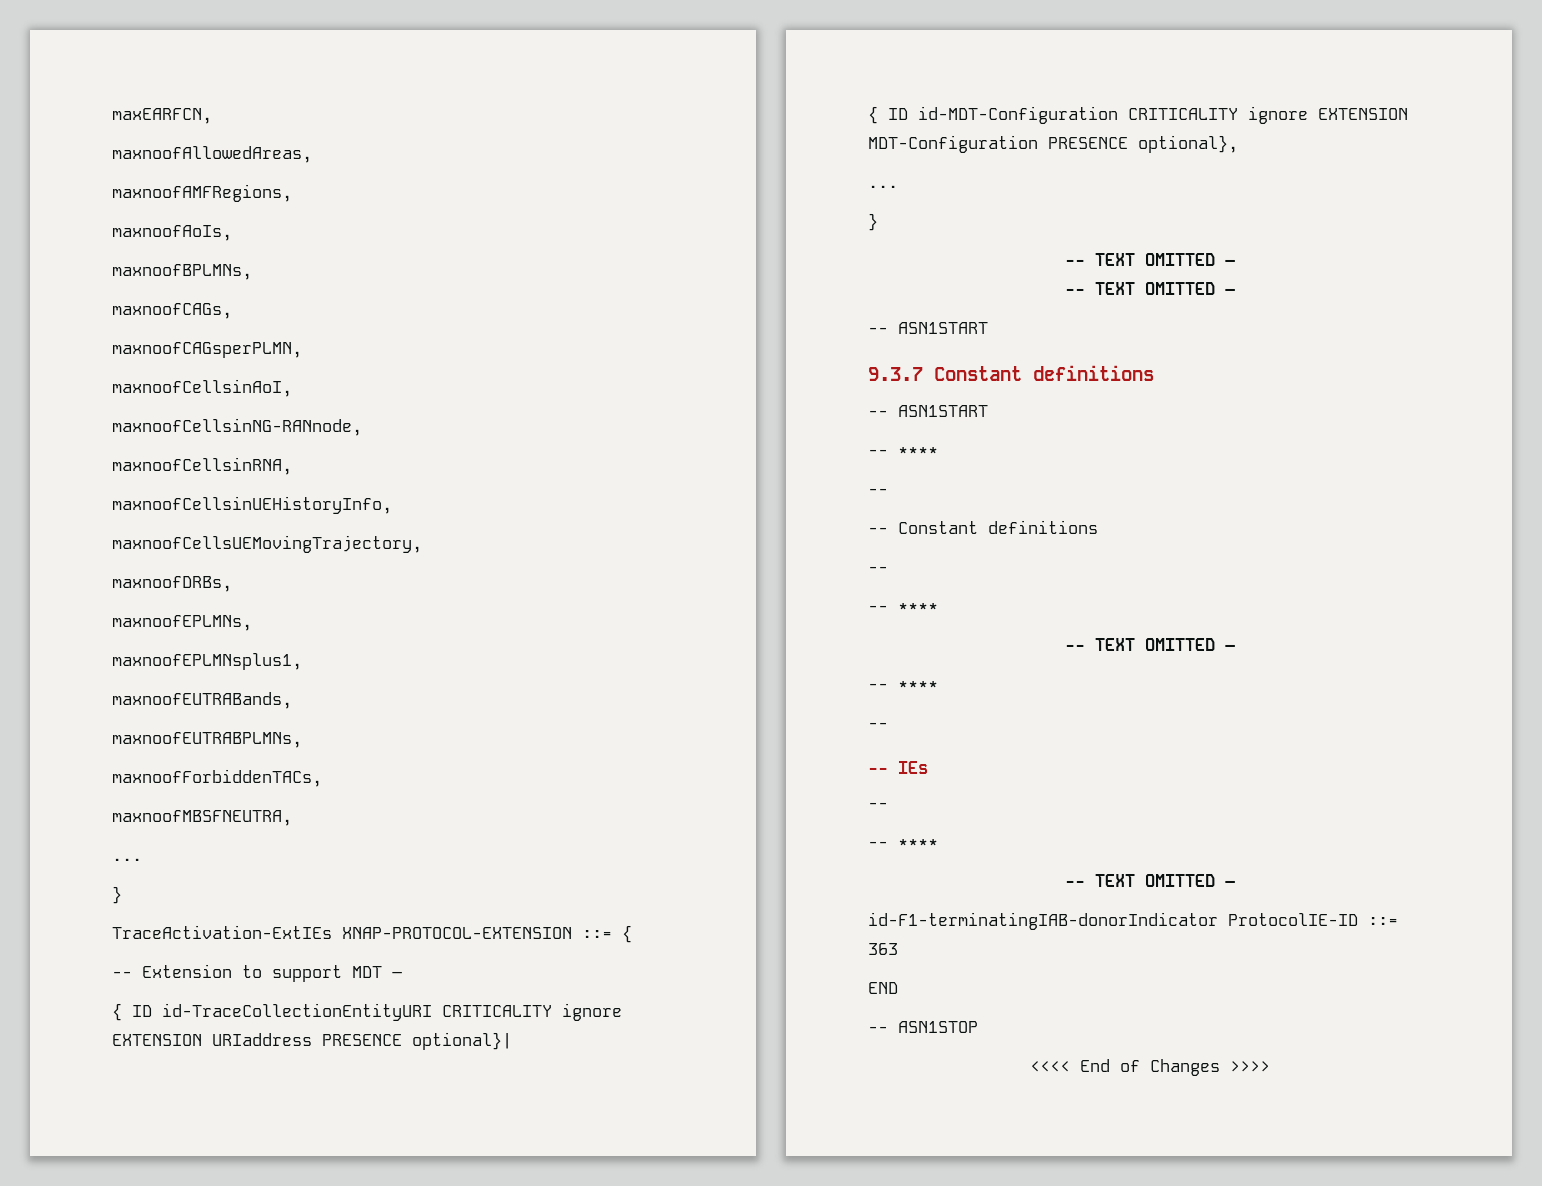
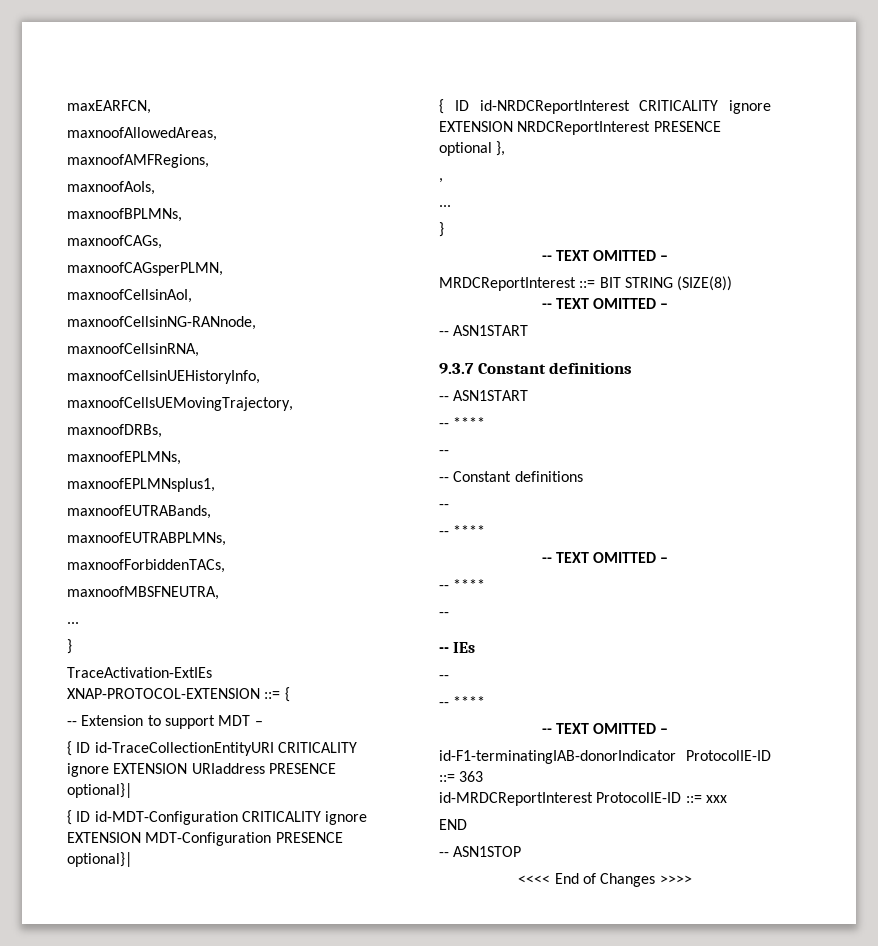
[1138,135,1238,153] optional}, -> [67,852,132,867] [439,99,771,114] [439,121,721,135] [439,141,506,156] [439,178,443,183] optional}| // { ID id-NRDCReportInterest CRITICALITY ignore EXTENSION NRDCReportInterest PRESENCE optional }, // ,
(1235, 262) none -> [439,276,733,291] // MRDCReportInterest ::= BIT STRING (SIZE(8))
(898, 949) none -> [439,792,727,806] // id-MRDCReportInterest ProtocolIE-ID ::= xxx

